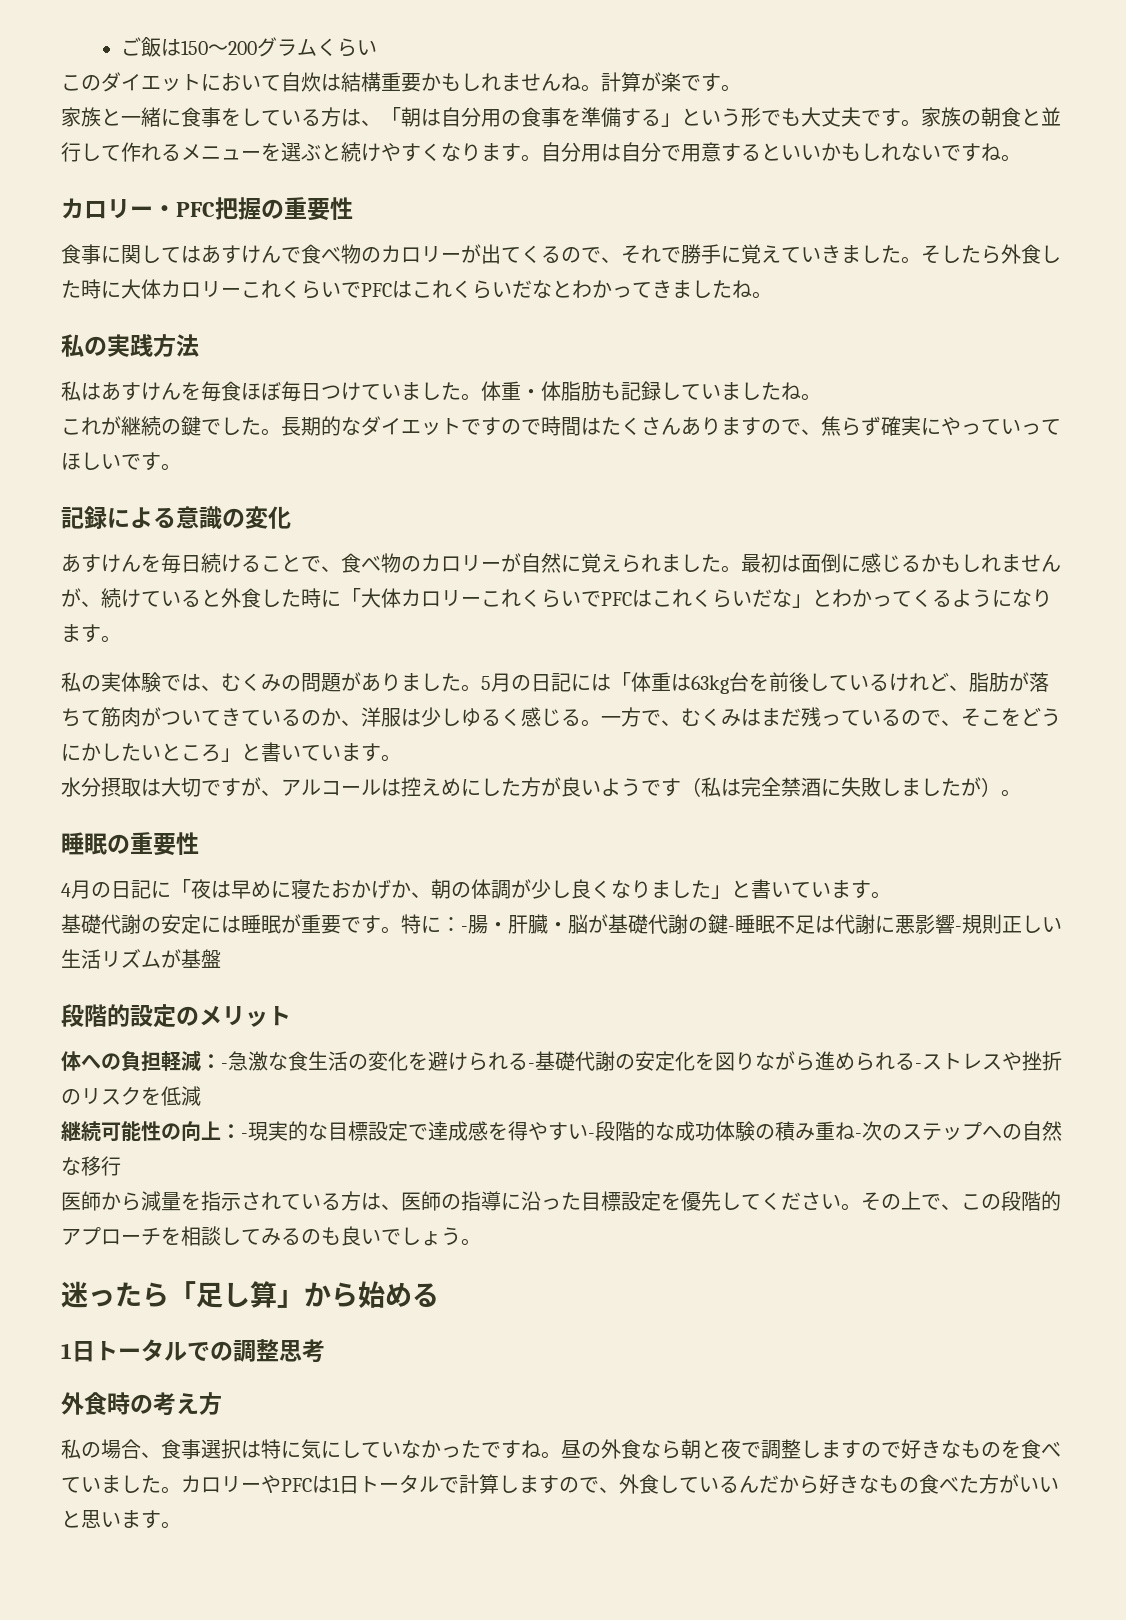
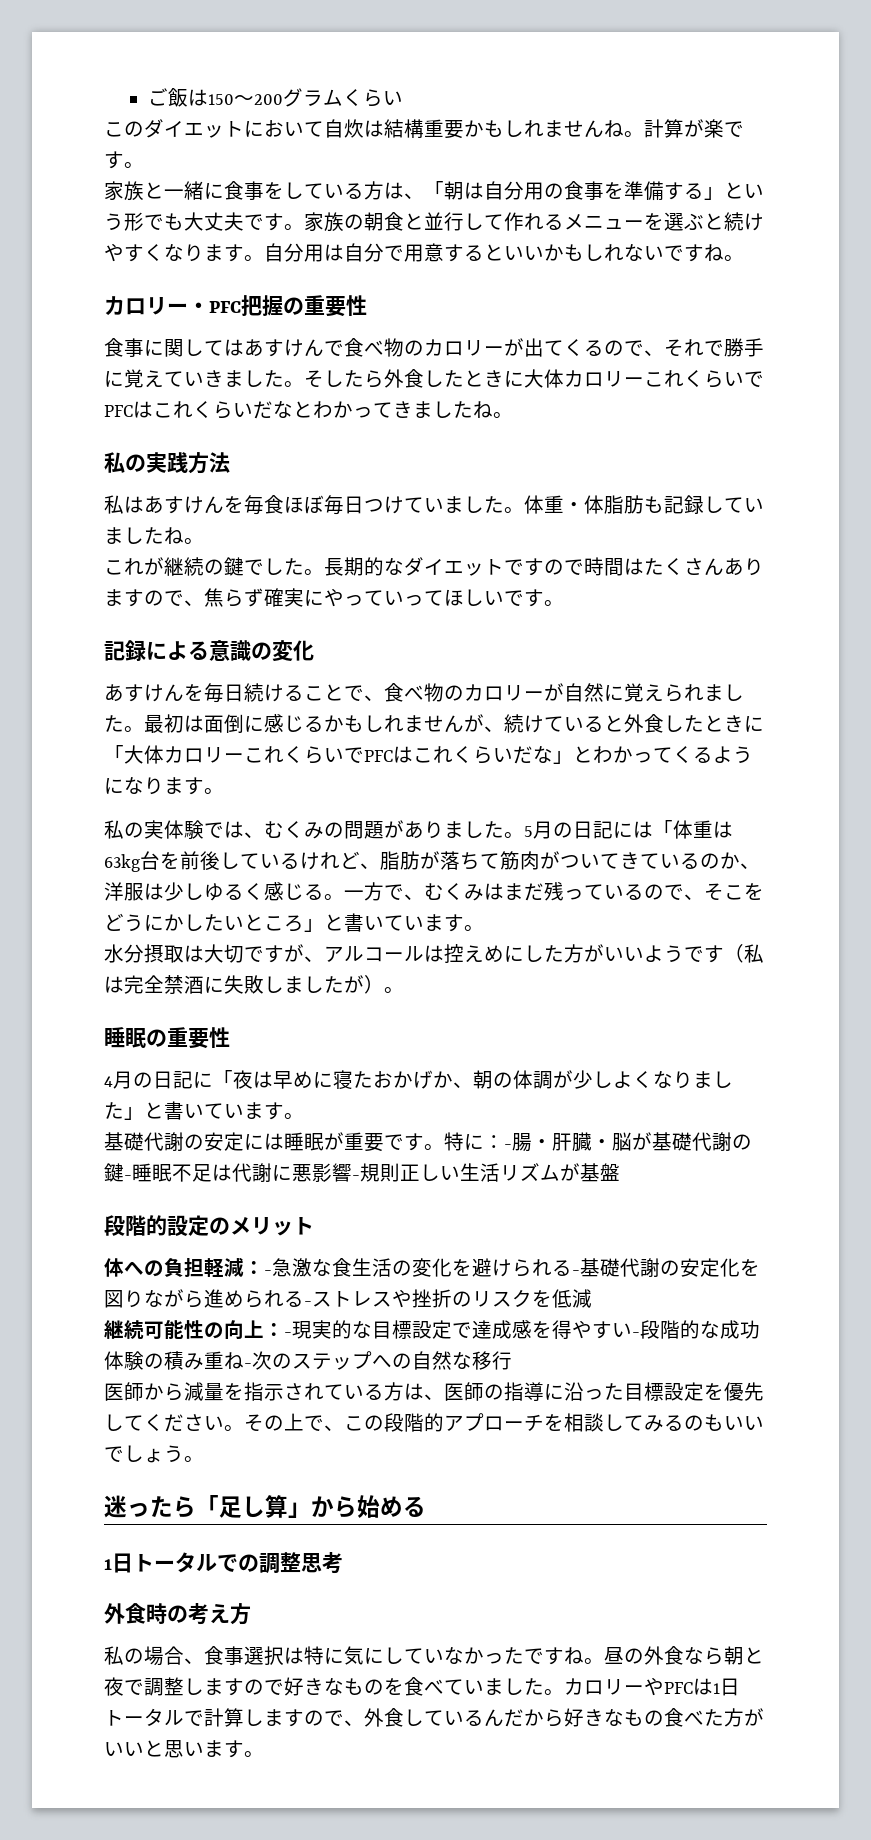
[81,279,101,299] 時 -> [464,370,504,387] とき
[301,588,321,608] 時 -> [704,715,744,732] とき
[561,777,581,797] 良 -> [604,947,624,961] い
[571,879,591,899] 良 -> [613,1071,633,1088] よ
[341,1226,361,1246] 良 -> [724,1416,744,1430] い

